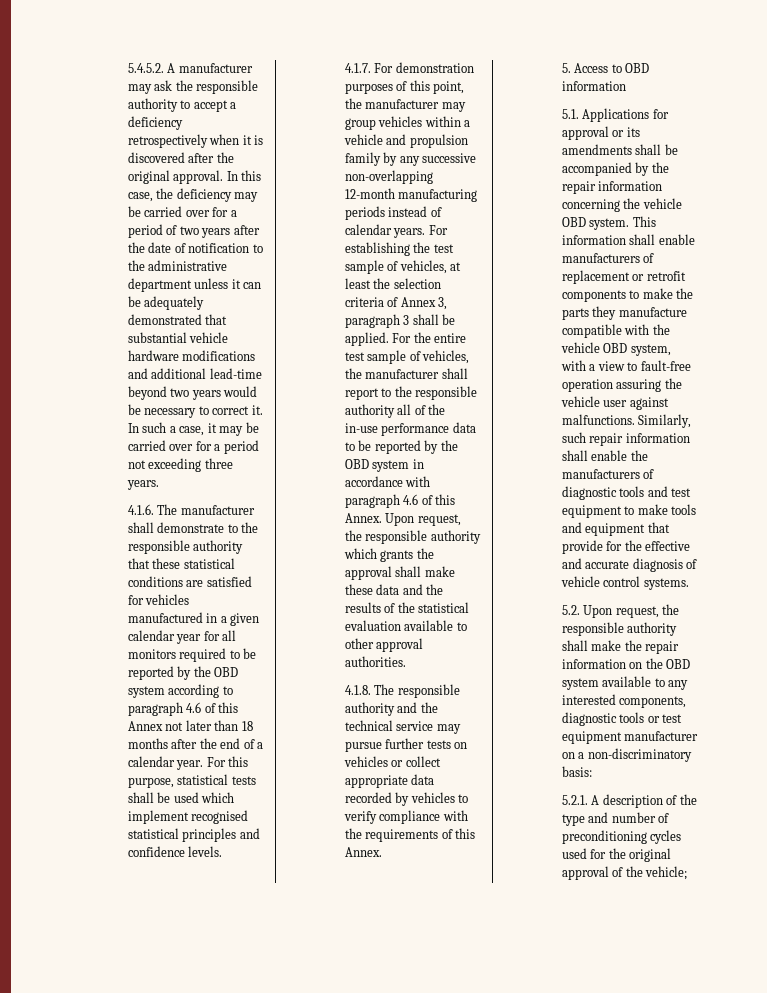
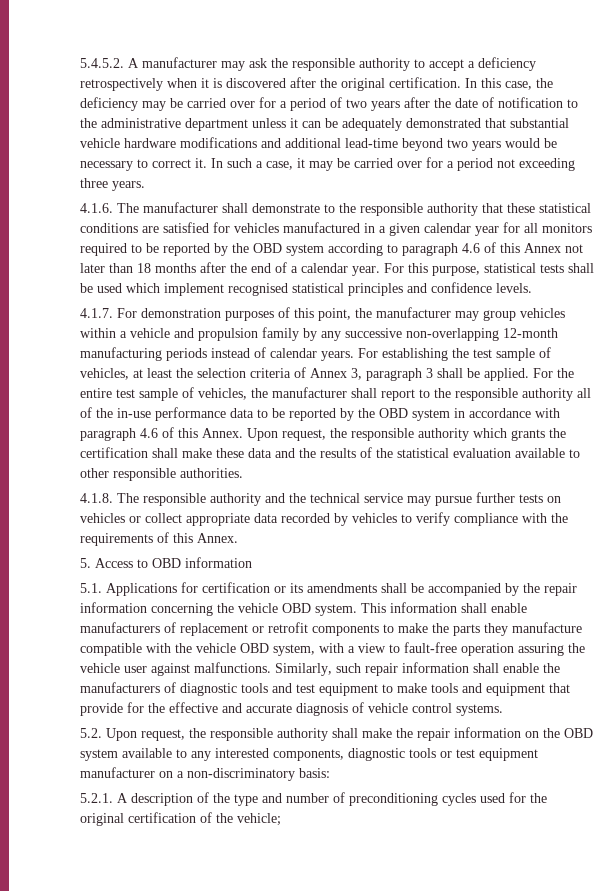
[173,170,224,184] approval. -> [388,77,461,88] certification.
[344,566,392,580] approval -> [79,447,148,458] certification
[376,638,424,652] approval -> [112,468,176,481] responsible
[561,126,609,140] approval -> [201,582,270,593] certification
[561,866,609,880] approval -> [127,812,196,823] certification

